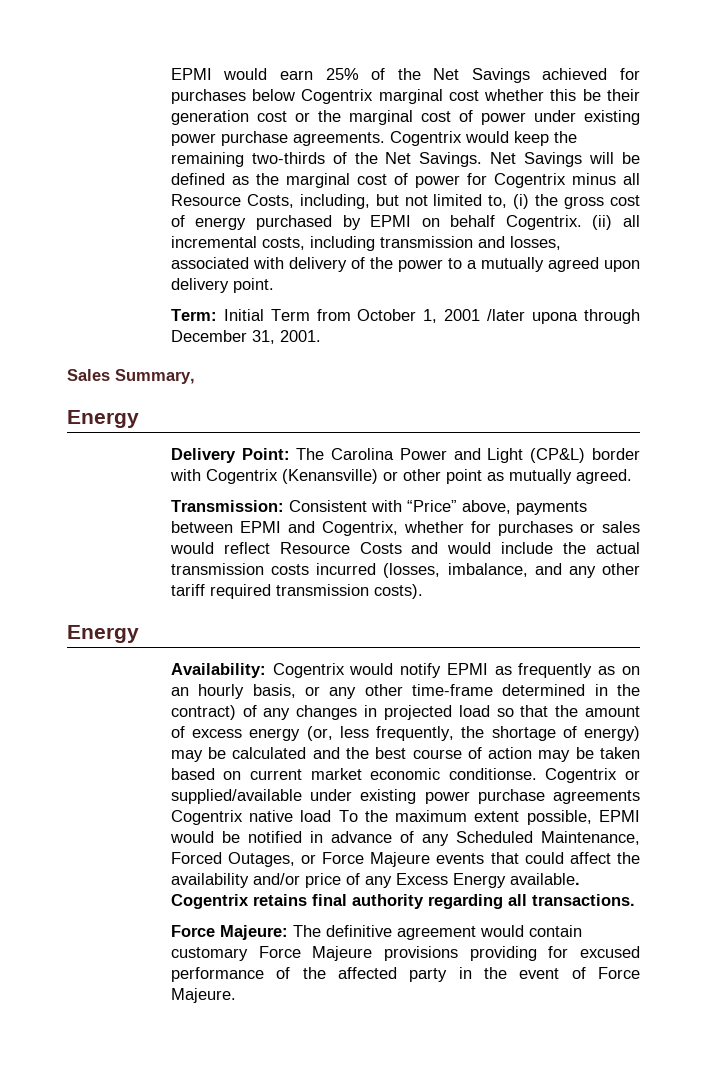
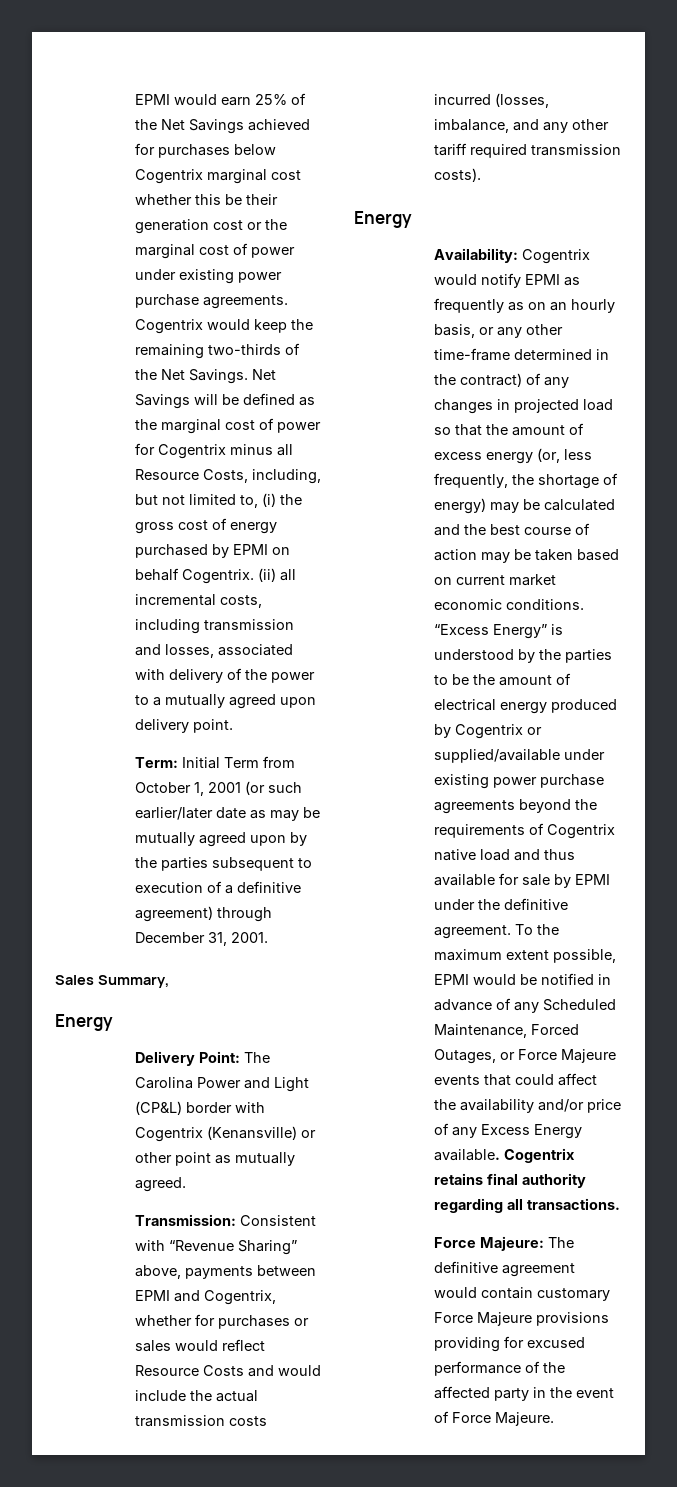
[487,309,579,324] /later upona -> [245,781,303,795] [135,807,321,821] [135,832,308,847] [135,857,313,871] [135,881,302,894] [135,906,214,922] (or such earlier/later date as may be mutually agreed upon by the parties subsequent to execution of a definitive agreement)
[406,500,457,512] “Price” -> [169,1240,298,1255] “Revenue Sharing”
[448,768,537,780] conditionse. -> [506,599,585,610] [434,624,564,639] [434,649,613,663] [434,673,572,686] [434,699,618,714] [434,724,452,738] conditions. “Excess Energy” is understood by the parties to be the amount of electrical energy produced by
[170,810,332,825] Cogentrix native load -> [519,799,598,813] [434,823,616,839] [434,849,576,861] [434,873,611,888] [434,898,569,910] [434,925,512,939] beyond the requirements of Cogentrix native load and thus available for sale by EPMI under the definitive agreement.

